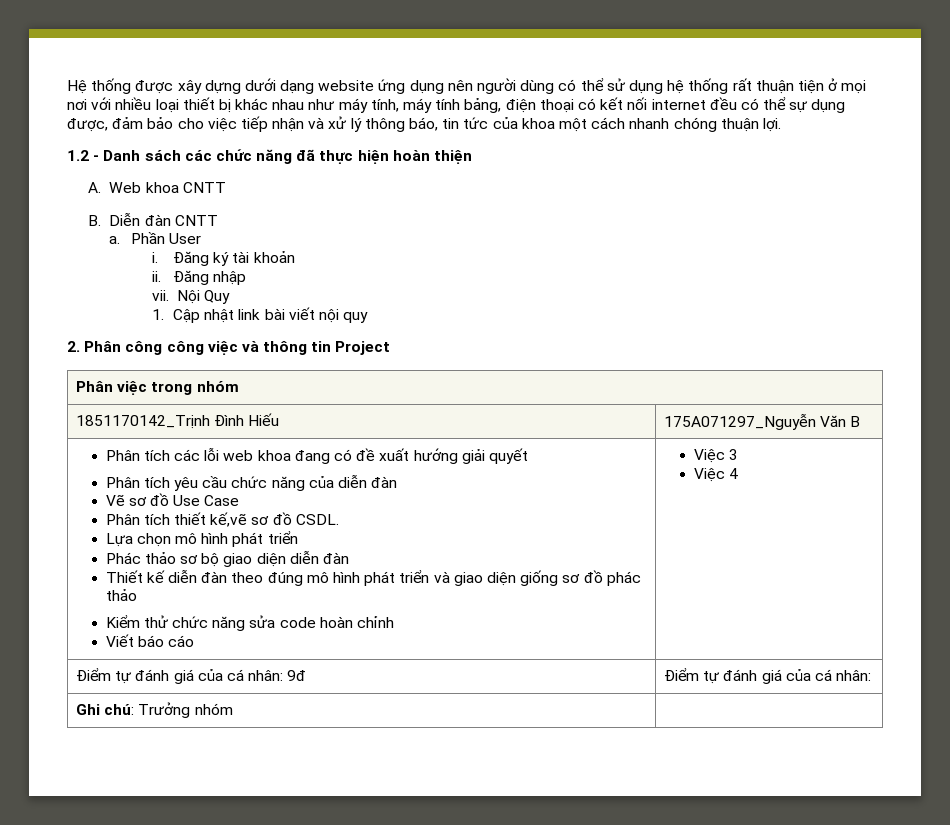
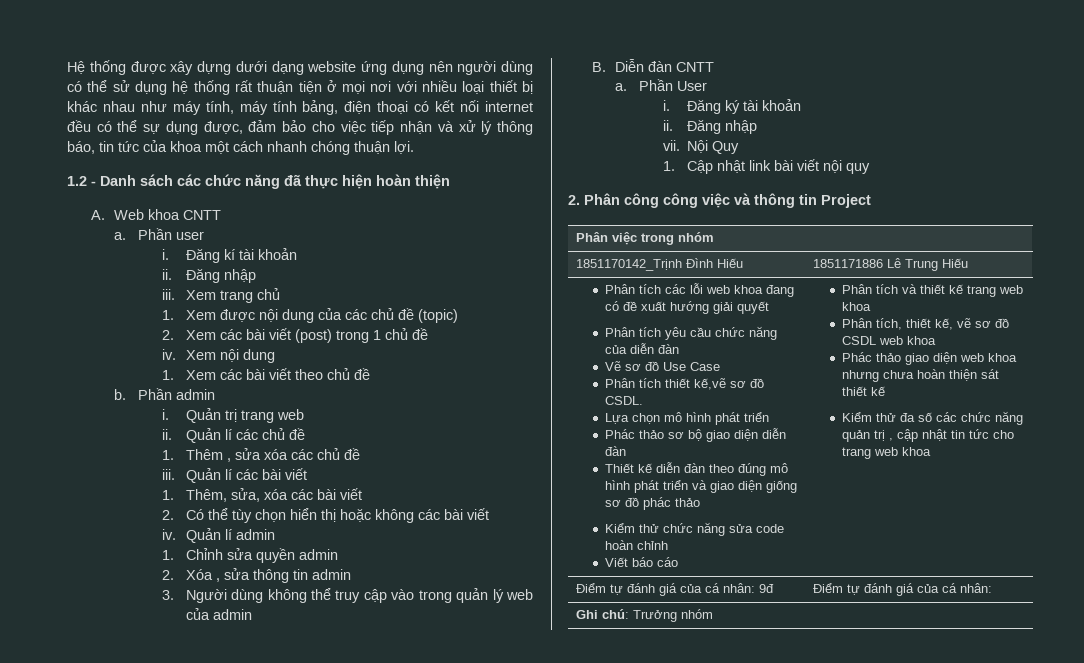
(226, 187) none -> [114,228,205,240] [161,248,297,263] [161,268,256,283] [161,288,280,303] [161,308,458,323] [161,328,428,343] [161,349,275,363] [161,368,370,380] [114,388,216,400] [161,408,304,423] [161,428,305,443] [161,448,360,462] [161,468,307,483] [161,488,362,502] [161,508,489,523] [161,528,275,543] [161,548,338,563] [161,568,351,583] [161,588,533,603] [185,608,252,620] // a. Phần user // i. Đăng kí tài khoản // ii. Đăng nhập // iii. Xem trang chủ // 1. Xem được nội dung của các chủ đề (topic) // 2. Xem các bài viết (post) trong 1 chủ đề // iv. Xem nội dung // 1. Xem các bài viết theo chủ đề // b. Phần admin // i. Quản trị trang web // ii. Quản lí các chủ đề // 1. Thêm , sửa xóa các chủ đề // iii. Quản lí các bài viết // 1. Thêm, sửa, xóa các bài viết // 2. Có thể tùy chọn hiển thị hoặc không các bài viết // iv. Quản lí admin // 1. Chỉnh sửa quyền admin // 2. Xóa , sửa thông tin admin // 3. Người dùng không thể truy cập vào trong quản lý web của admin
[663,413,861,430] 175A071297_Nguyễn Văn B -> [813,258,969,271] 1851171886 Lê Trung Hiếu
[693,449,738,463] [693,468,738,482] Việc 3 // Việc 4 -> [841,284,1023,297] [841,302,871,311] [841,318,1009,330] [841,336,936,345] [841,352,1017,365] [841,369,999,382] [841,386,886,396] [841,411,1023,425] [841,429,1014,442] [841,447,931,459] Phân tích và thiết kế trang web khoa // Phân tích, thiết kế, vẽ sơ đồ CSDL web khoa // Phác thảo giao diện web khoa nhưng chưa hoàn thiện sát thiết kế // Kiểm thử đa số các chức năng quản trị , cập nhật tin tức cho trang web khoa

